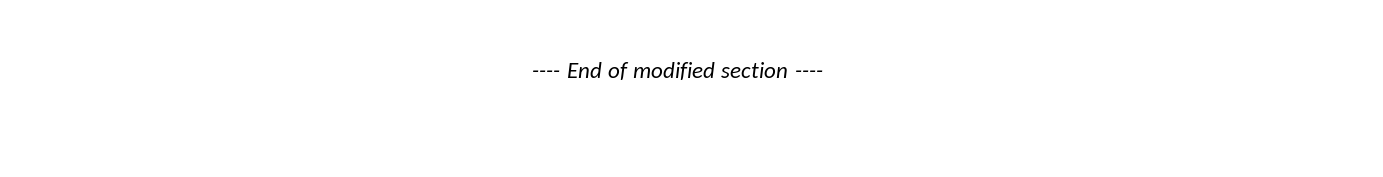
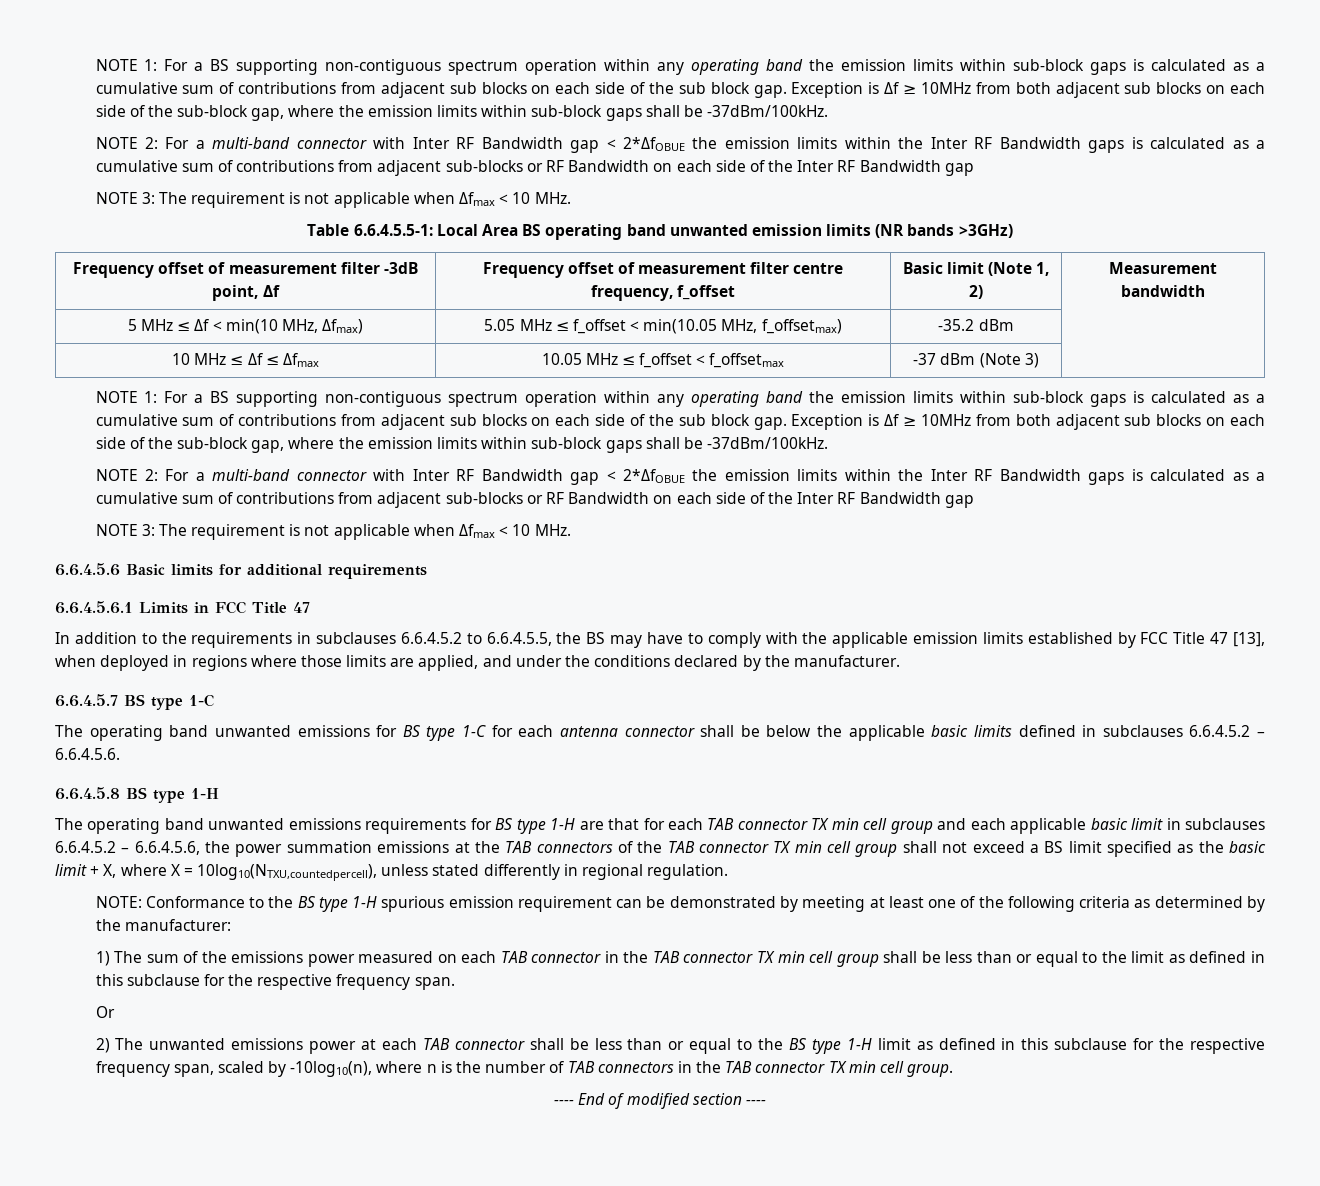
(532, 74) none -> [95,59,1266,75] [95,82,1265,98] [95,105,829,121] [95,137,1265,153] [95,160,974,176] [95,192,571,208] [307,224,1013,240] [73,262,418,278] [212,285,280,301] [482,262,844,278] [590,285,736,301] [902,262,1050,276] [969,285,983,299] [1109,262,1217,274] [1121,285,1205,297] [127,319,364,334] [484,319,842,334] [938,319,1014,331] [172,353,319,367] [541,353,785,368] [913,353,1039,368] [95,391,1266,407] [95,414,1265,430] [95,437,829,453] [95,469,1265,485] [95,492,974,508] [95,524,571,540] [55,563,427,579] [55,601,310,614] [55,632,1265,648] [55,655,900,671] [55,694,214,710] [55,725,1265,741] [55,748,120,760] [55,787,219,803] [55,818,1266,834] [55,841,1267,857] [55,864,729,881] [95,896,1266,912] [95,919,231,931] [95,951,1265,967] [95,974,455,990] [95,1006,115,1018] [95,1038,1265,1054] [95,1061,954,1077] NOTE 1: For a BS supporting non-contiguous spectrum operation within any operating band the emission limits within sub-block gaps is calculated as a cumulative sum of contributions from adjacent sub blocks on each side of the sub block gap. Exception is Δf ≥ 10MHz from both adjacent sub blocks on each side of the sub-block gap, where the emission limits within sub-block gaps shall be -37dBm/100kHz. // NOTE 2: For a multi-band connector with Inter RF Bandwidth gap < 2*ΔfOBUE the emission limits within the Inter RF Bandwidth gaps is calculated as a cumulative sum of contributions from adjacent sub-blocks or RF Bandwidth on each side of the Inter RF Bandwidth gap // NOTE 3: The requirement is not applicable when Δfmax < 10 MHz. // Table 6.6.4.5.5-1: Local Area BS operating band unwanted emission limits (NR bands >3GHz) // Frequency offset of measurement filter -3dB point, Δf | Frequency offset of measurement filter centre frequency, f_offset | Basic limit (Note 1, 2) | Measurement bandwidth // 5 MHz ≤ Δf < min(10 MHz, Δfmax) | 5.05 MHz ≤ f_offset < min(10.05 MHz, f_offsetmax) | -35.2 dBm | // 10 MHz ≤ Δf ≤ Δfmax | 10.05 MHz ≤ f_offset < f_offsetmax | -37 dBm (Note 3) | // NOTE 1: For a BS supporting non-contiguous spectrum operation within any operating band the emission limits within sub-block gaps is calculated as a cumulative sum of contributions from adjacent sub blocks on each side of the sub block gap. Exception is Δf ≥ 10MHz from both adjacent sub blocks on each side of the sub-block gap, where the emission limits within sub-block gaps shall be -37dBm/100kHz. // NOTE 2: For a multi-band connector with Inter RF Bandwidth gap < 2*ΔfOBUE the emission limits within the Inter RF Bandwidth gaps is calculated as a cumulative sum of contributions from adjacent sub-blocks or RF Bandwidth on each side of the Inter RF Bandwidth gap // NOTE 3: The requirement is not applicable when Δfmax < 10 MHz. // 6.6.4.5.6 Basic limits for additional requirements // 6.6.4.5.6.1 Limits in FCC Title 47 // In addition to the requirements in subclauses 6.6.4.5.2 to 6.6.4.5.5, the BS may have to comply with the applicable emission limits established by FCC Title 47 [13], when deployed in regions where those limits are applied, and under the conditions declared by the manufacturer. // 6.6.4.5.7 BS type 1-C // The operating band unwanted emissions for BS type 1-C for each antenna connector shall be below the applicable basic limits defined in subclauses 6.6.4.5.2 – 6.6.4.5.6. // 6.6.4.5.8 BS type 1-H // The operating band unwanted emissions requirements for BS type 1-H are that for each TAB connector TX min cell group and each applicable basic limit in subclauses 6.6.4.5.2 – 6.6.4.5.6, the power summation emissions at the TAB connectors of the TAB connector TX min cell group shall not exceed a BS limit specified as the basic limit + X, where X = 10log10(NTXU,countedpercell), unless stated differently in regional regulation. // NOTE: Conformance to the BS type 1-H spurious emission requirement can be demonstrated by meeting at least one of the following criteria as determined by the manufacturer: // 1) The sum of the emissions power measured on each TAB connector in the TAB connector TX min cell group shall be less than or equal to the limit as defined in this subclause for the respective frequency span. // Or // 2) The unwanted emissions power at each TAB connector shall be less than or equal to the BS type 1-H limit as defined in this subclause for the respective frequency span, scaled by -10log10(n), where n is the number of TAB connectors in the TAB connector TX min cell group. //

